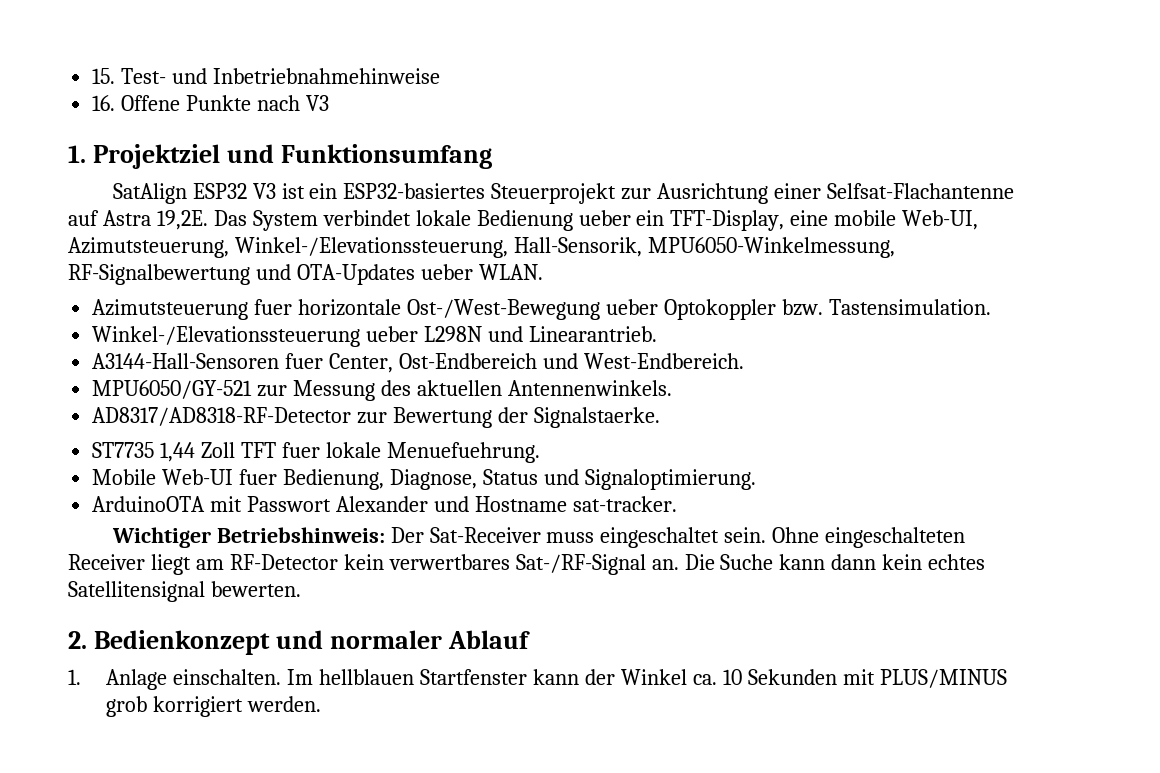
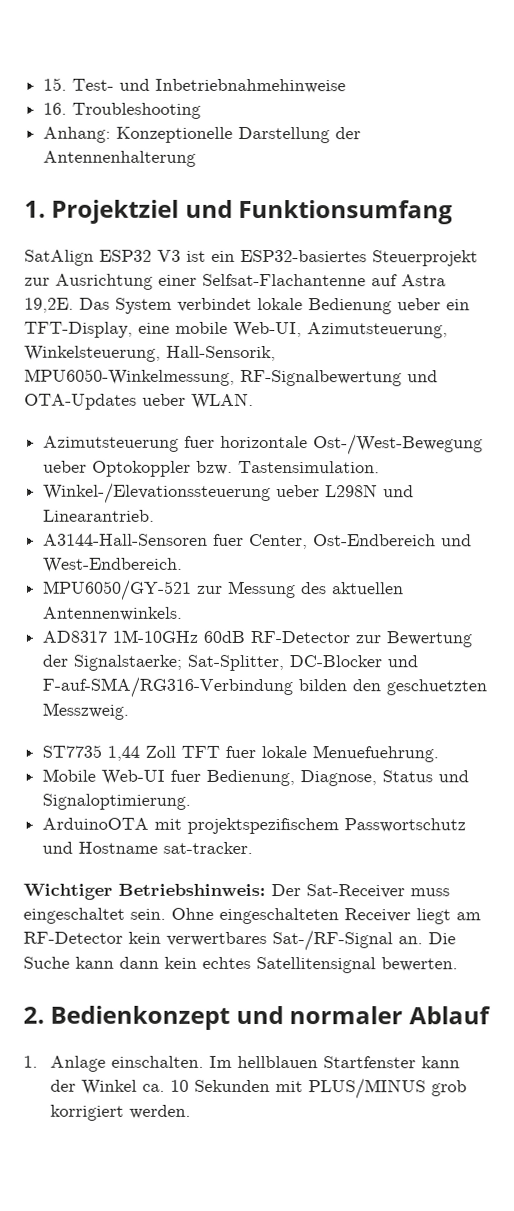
[121,95,329,111] Offene Punkte nach V3 -> [72,102,202,119] [43,126,362,144] [43,150,197,167] Troubleshooting // Anhang: Konzeptionelle Darstellung der Antennenhalterung
[234,237,508,258] Winkel-/Elevationssteuerung, -> [24,345,161,362] Winkelsteuerung,
[92,407,660,428] AD8317/AD8318-RF-Detector zur Bewertung der Signalstaerke. -> [42,629,473,648] [42,654,419,672] [42,676,488,699] [42,702,130,720] AD8317 1M-10GHz 60dB RF-Detector zur Bewertung der Signalstaerke; Sat-Splitter, DC-Blocker und F-auf-SMA/RG316-Verbindung bilden den geschuetzten Messzweig.
[247,496,429,512] Passwort Alexander -> [187,817,467,835] projektspezifischem Passwortschutz

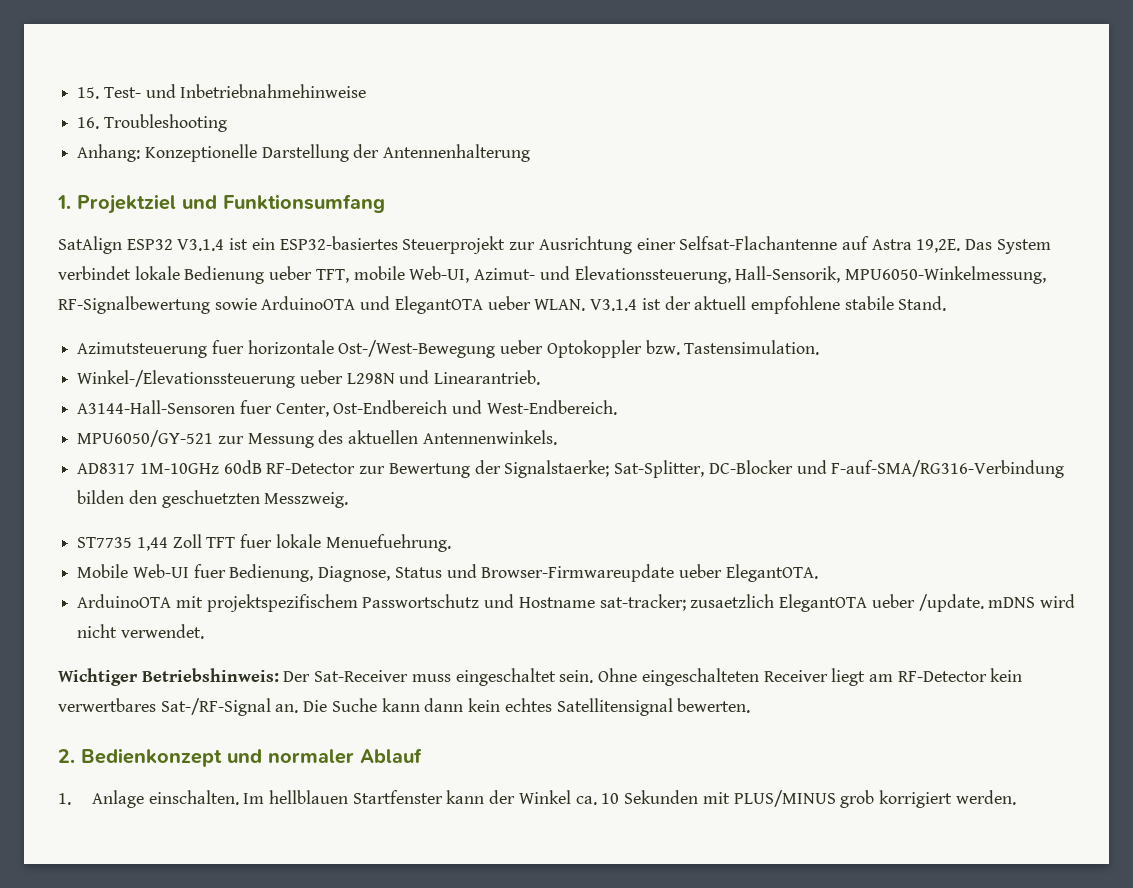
[157,249,181,262] V3 -> [177,239,225,251] V3.1.4
[446,299,470,311] [24,321,448,339] [24,345,276,362] [24,368,438,387] [24,392,254,410] ein TFT-Display, eine mobile Web-UI, Azimutsteuerung, Winkelsteuerung, Hall-Sensorik, MPU6050-Winkelmessung, RF-Signalbewertung und OTA-Updates ueber WLAN. -> [315,266,1046,284] [58,296,947,314] TFT, mobile Web-UI, Azimut- und Elevationssteuerung, Hall-Sensorik, MPU6050-Winkelmessung, RF-Signalbewertung sowie ArduinoOTA und ElegantOTA ueber WLAN. V3.1.4 ist der aktuell empfohlene stabile Stand.
[42,793,192,810] Signaloptimierung. -> [481,564,818,582] Browser-Firmwareupdate ueber ElegantOTA.
[163,841,254,854] sat-tracker. -> [599,594,1075,612] [77,624,204,639] sat-tracker; zusaetzlich ElegantOTA ueber /update. mDNS wird nicht verwendet.

